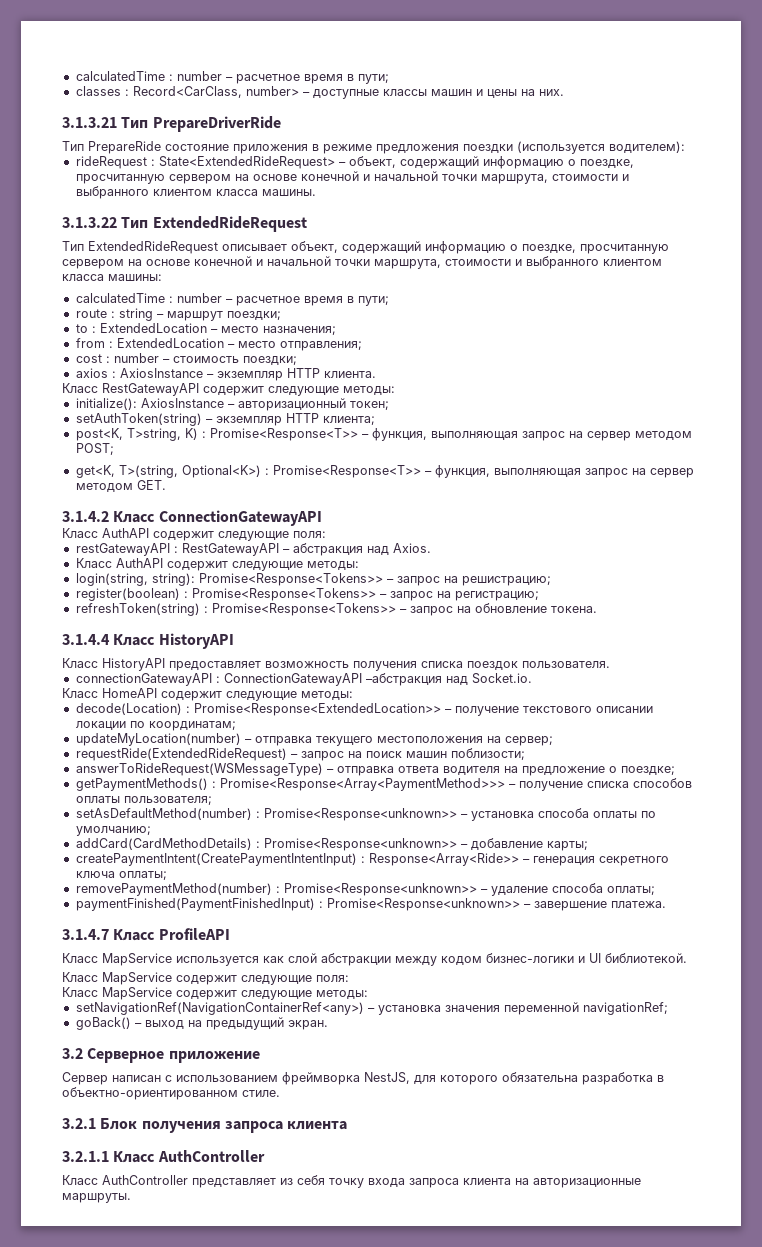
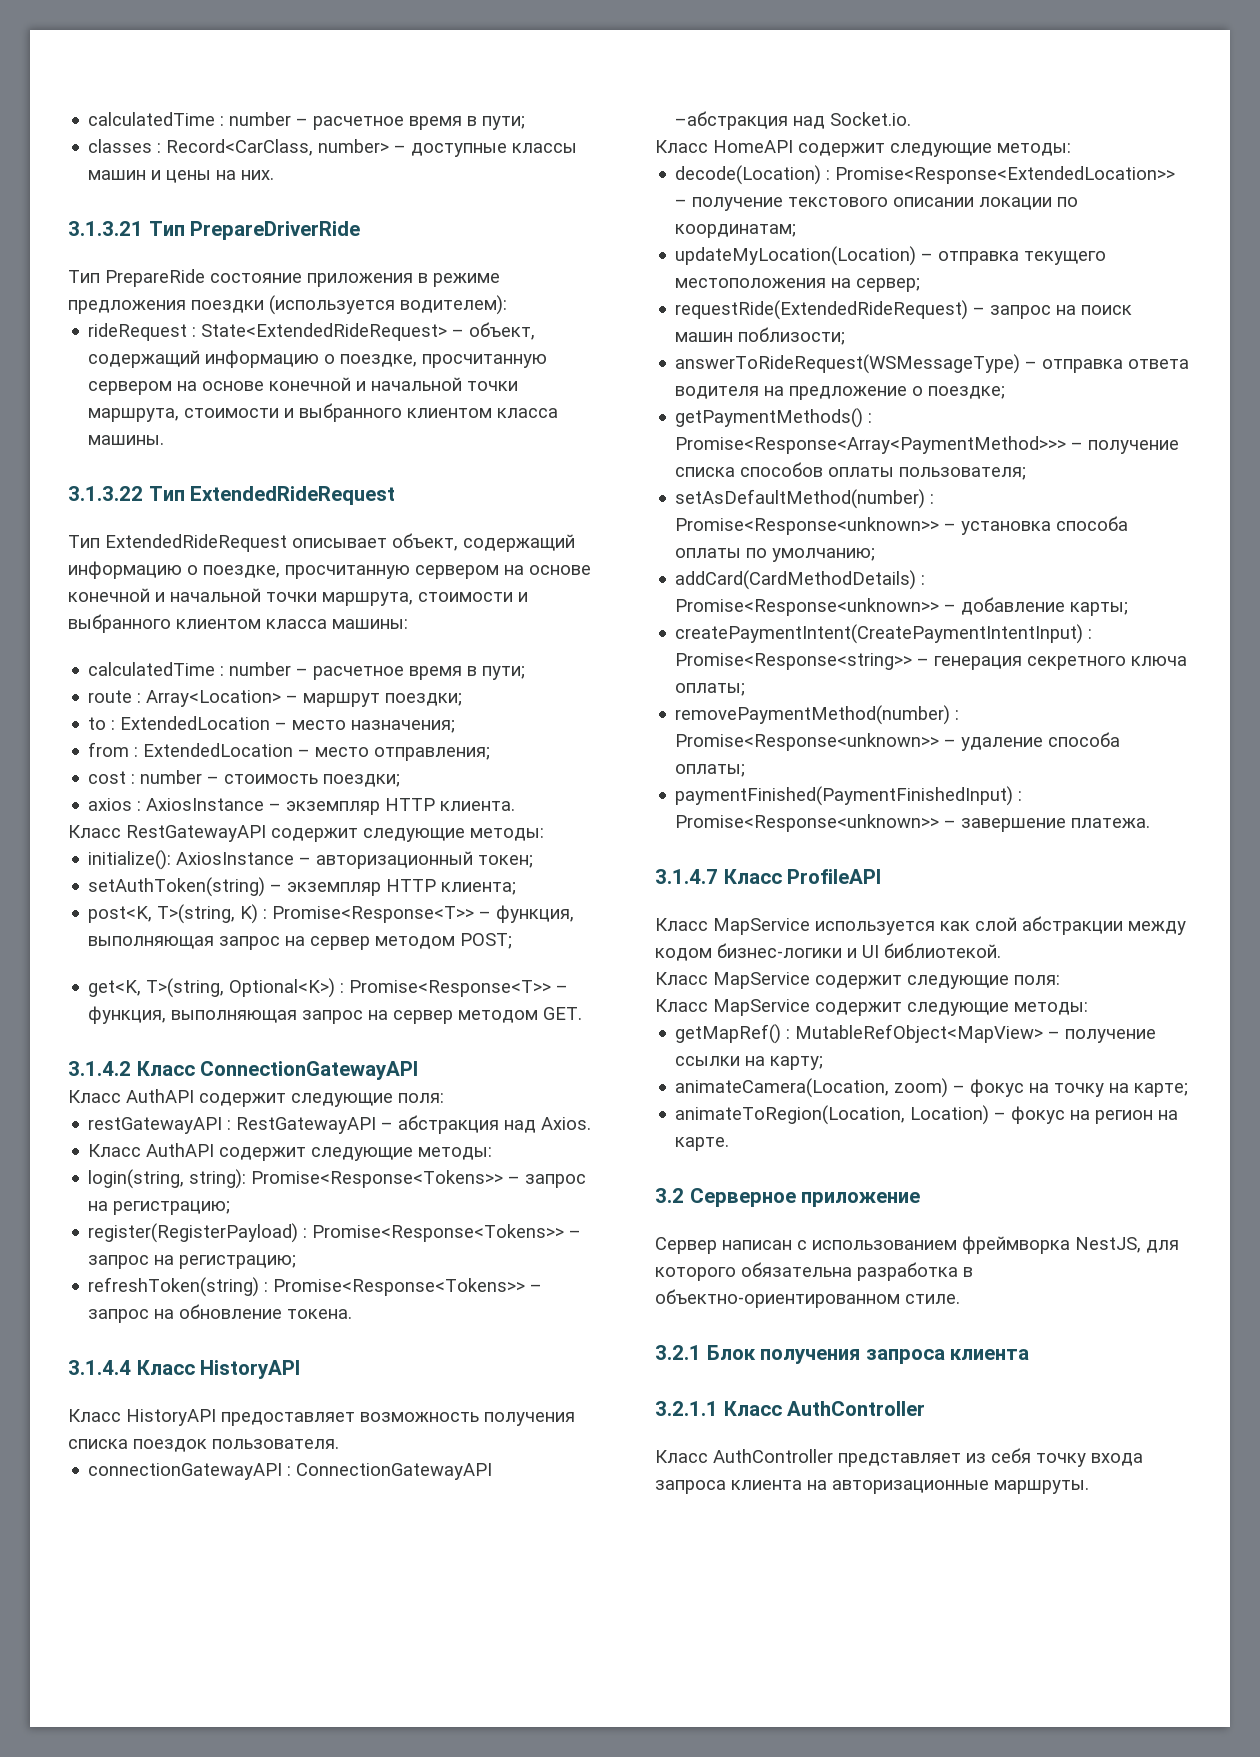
[118,308,153,321] string -> [146,690,282,707] Array<Location>
[126,428,181,441] T>string, -> [157,904,236,924] T>(string,
[461,576,551,586] [75,588,180,601] решистрацию; // register(boolean) -> [113,1201,231,1215] [88,1223,299,1243] регистрацию; // register(RegisterPayload)
[75,733,241,746] updateMyLocation(number) -> [675,246,917,266] updateMyLocation(Location)
[368,853,519,866] Response<Array<Ride>> -> [675,653,913,670] Promise<Response<string>>
[75,1002,668,1015] [75,1017,328,1030] setNavigationRef(NavigationContainerRef<any>) – установка значения переменной navigationRef; // goBack() – выход на предыдущий экран. -> [675,1024,1157,1044] [675,1056,824,1070] [675,1078,1189,1098] [675,1105,1179,1125] [675,1137,730,1151] getMapRef() : MutableRefObject<MapView> – получение ссылки на карту; // animateCamera(Location, zoom) – фокус на точку на карте; // animateToRegion(Location, Location) – фокус на регион на карте.

